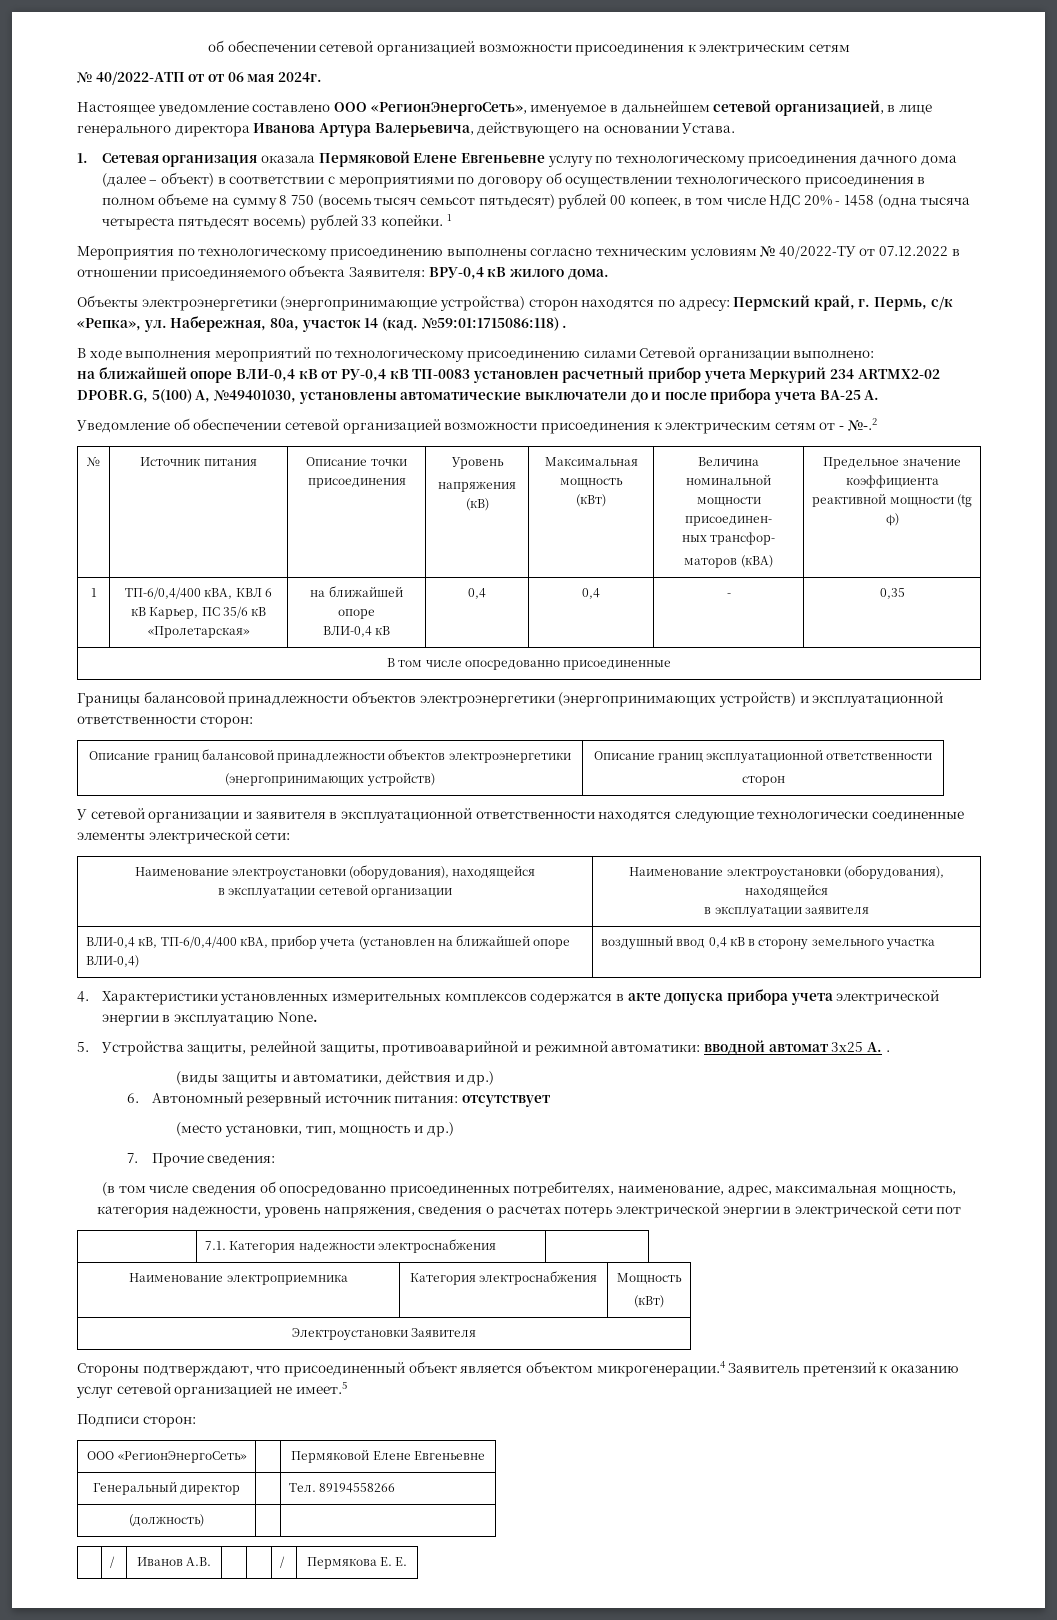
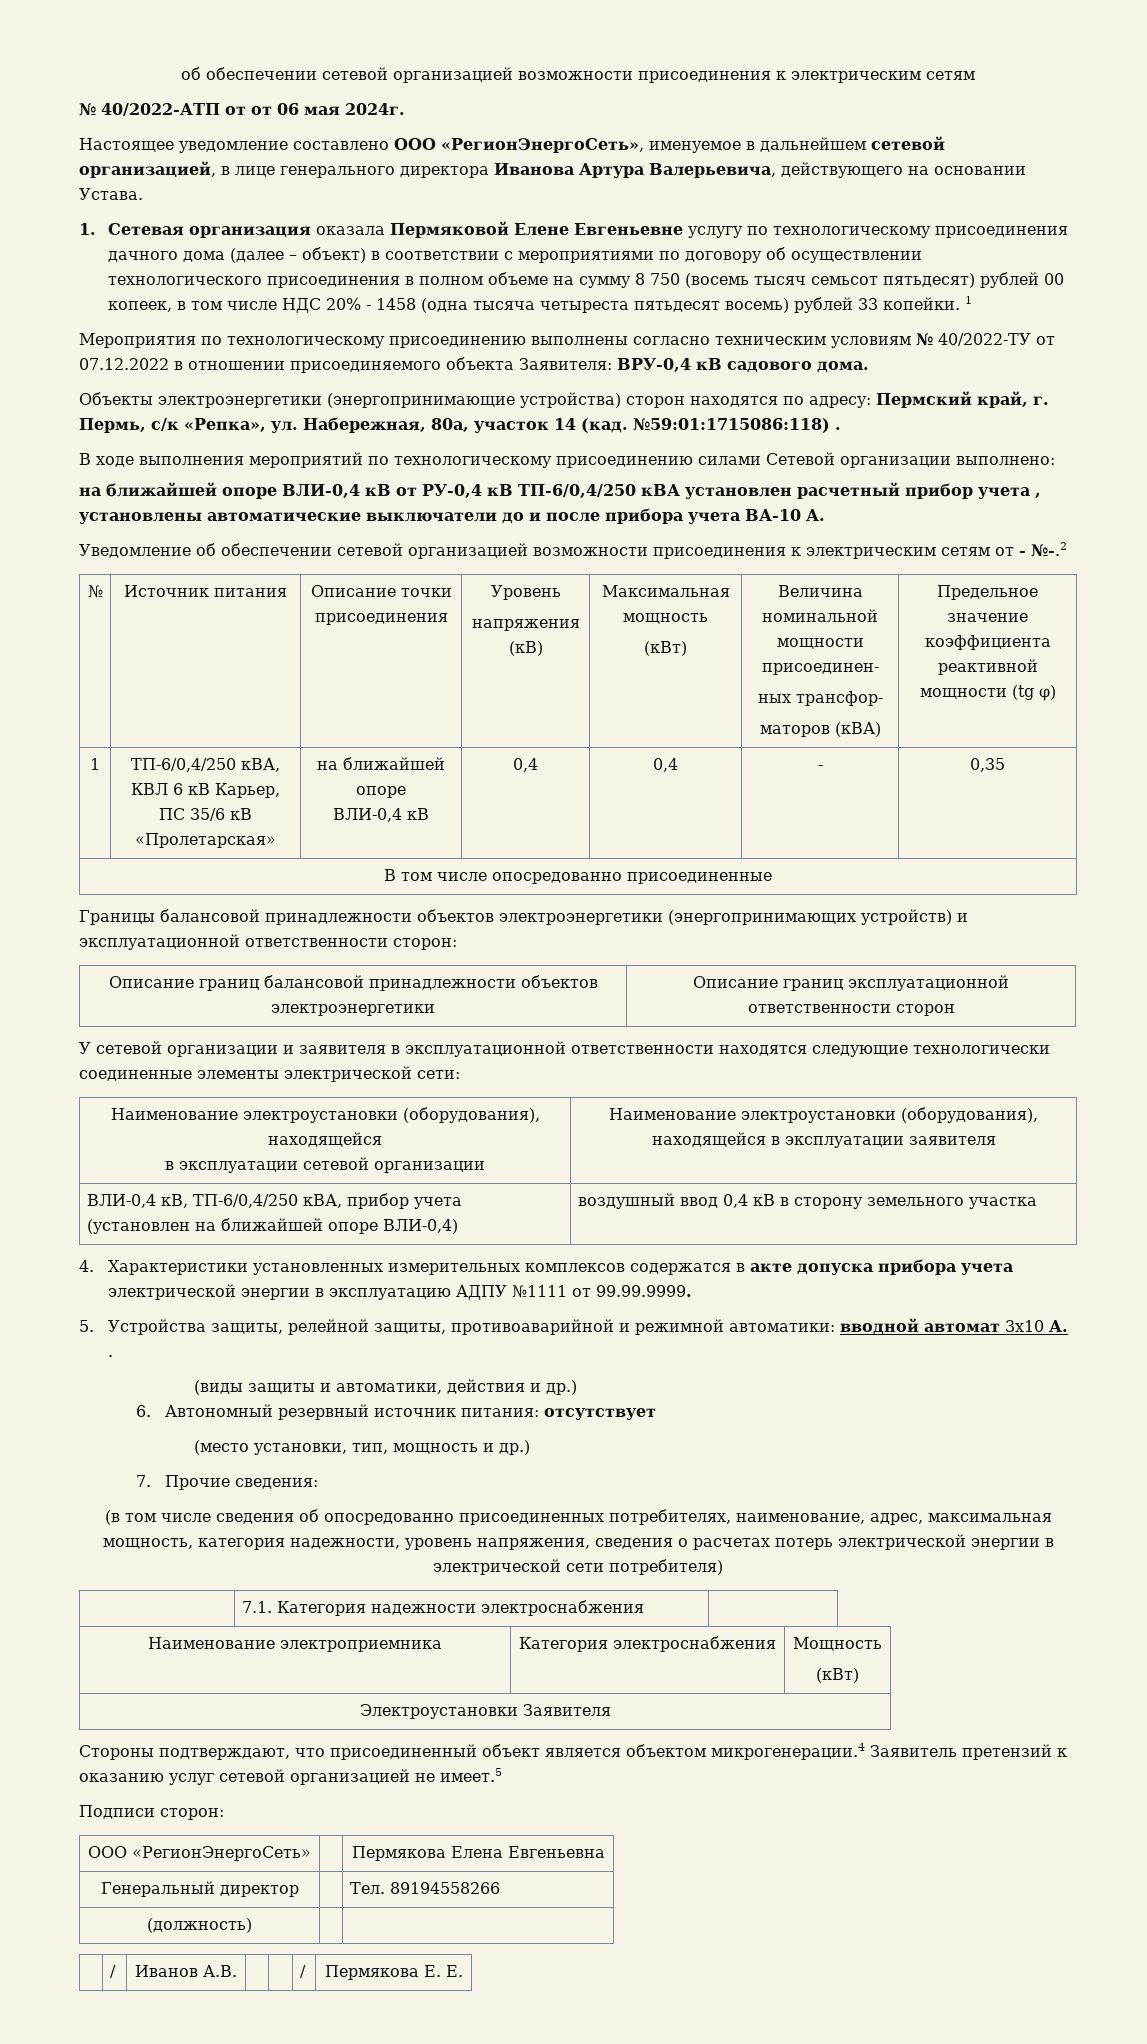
[509,269,564,277] жилого -> [727,361,812,373] садового
[412,369,471,379] ТП-0083 -> [518,484,680,498] ТП-6/0,4/250 кВА
[749,367,940,383] [77,389,296,403] Меркурий 234 ARTMX2-02 DPOBR.G, 5(100) А, №49401030, -> [1035,493,1041,498] ,
[819,390,861,400] ВА-25 -> [745,509,801,521] ВА-10
[125,587,202,599] ТП-6/0,4/400 -> [131,758,236,772] ТП-6/0,4/250
[225,773,435,787] // (энергопринимающих устройств) -> (435, 1010) none
(933, 756) // -> (891, 1008) none
(828, 891) // -> (766, 1139) none
[160,936,237,948] ТП-6/0,4/400 -> [192,1194,298,1208] ТП-6/0,4/250
[277,1012,318,1022] None. -> [455,1285,692,1300] АДПУ №1111 от 99.99.9999.
[831,1042,864,1052] 3х25 -> [1004,1320,1044,1332] 3х10
[936,1206,962,1214] пот -> [609,1559,723,1575] потребителя)
[291,1450,485,1463] Пермяковой Елене Евгеньевне -> [351,1846,605,1861] Пермякова Елена Евгеньевна

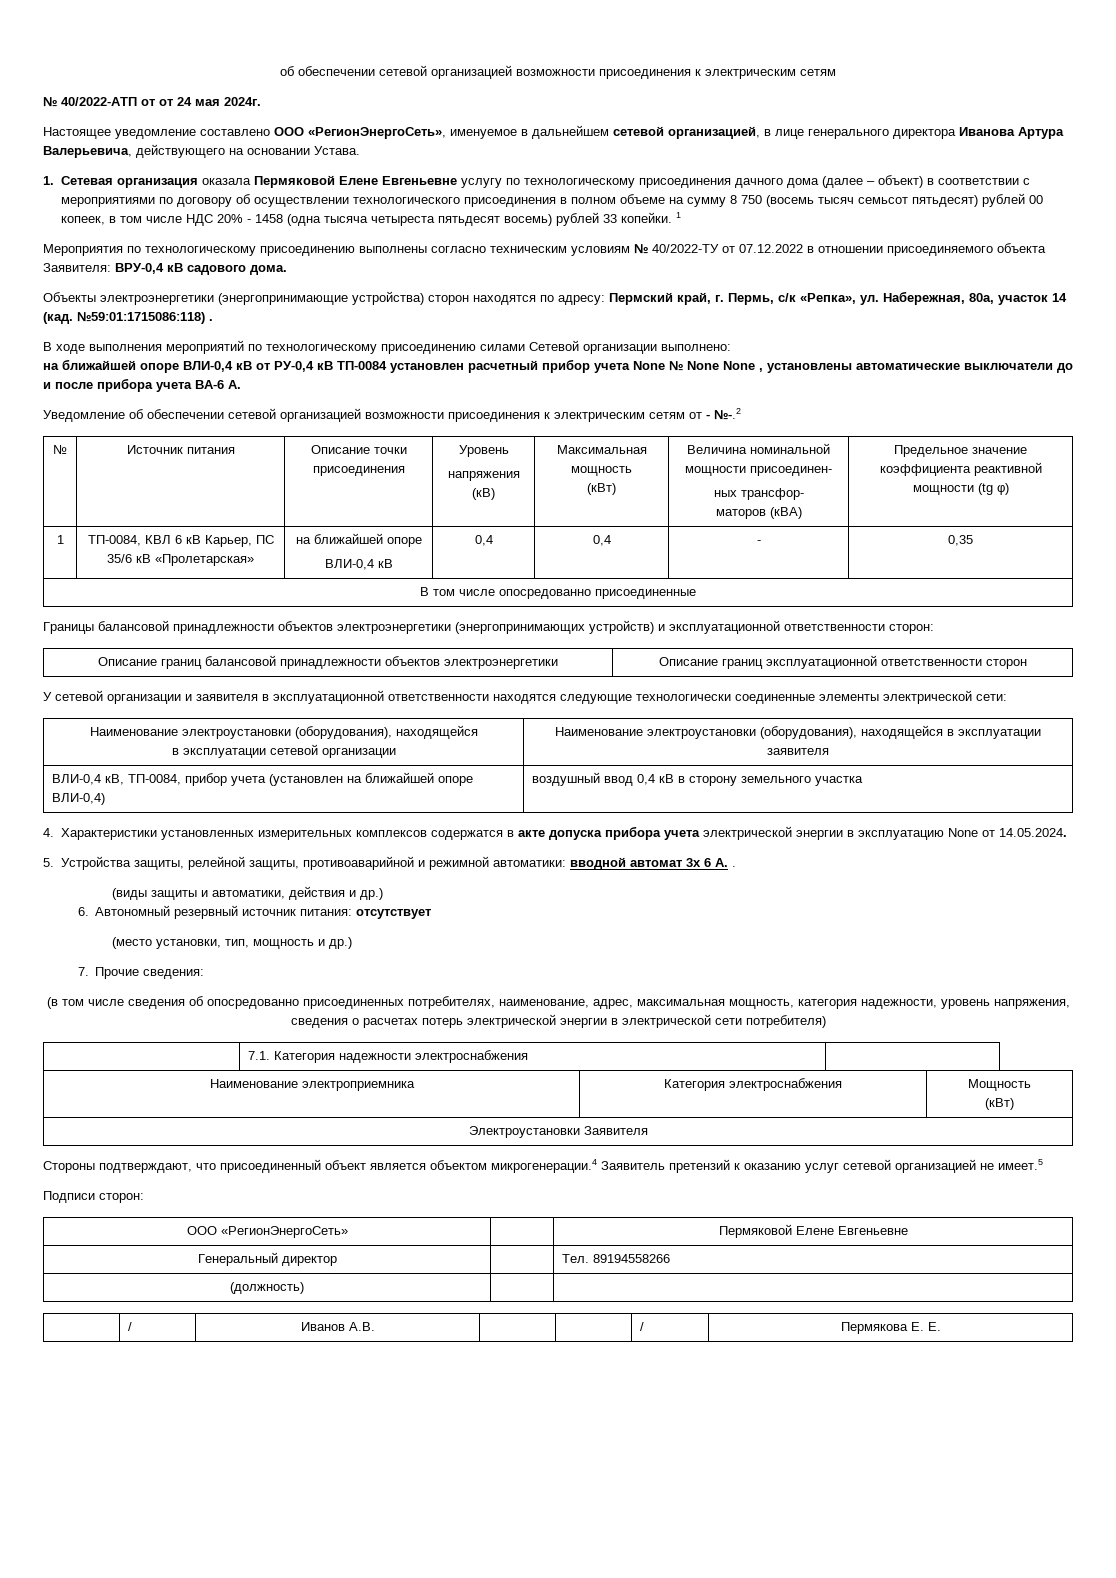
[277,103,299,115] 06 -> [177,97,192,106] 24
[518,484,680,498] ТП-6/0,4/250 кВА -> [337,361,387,370] ТП-0084
(1030, 493) none -> [633,361,755,371] None № None None
[745,509,801,521] ВА-10 -> [195,380,224,389] ВА-6
[131,758,280,772] ТП-6/0,4/250 кВА, -> [87,535,141,546] ТП-0084,
[192,1194,342,1208] ТП-6/0,4/250 кВА, -> [128,774,182,785] ТП-0084,
[455,1285,692,1300] АДПУ №1111 от 99.99.9999. -> [947,828,1067,837] None от 14.05.2024.
[1004,1320,1044,1332] 3х10 -> [685,858,711,867] 3х 6
[351,1846,605,1861] Пермякова Елена Евгеньевна -> [718,1224,908,1238] Пермяковой Елене Евгеньевне

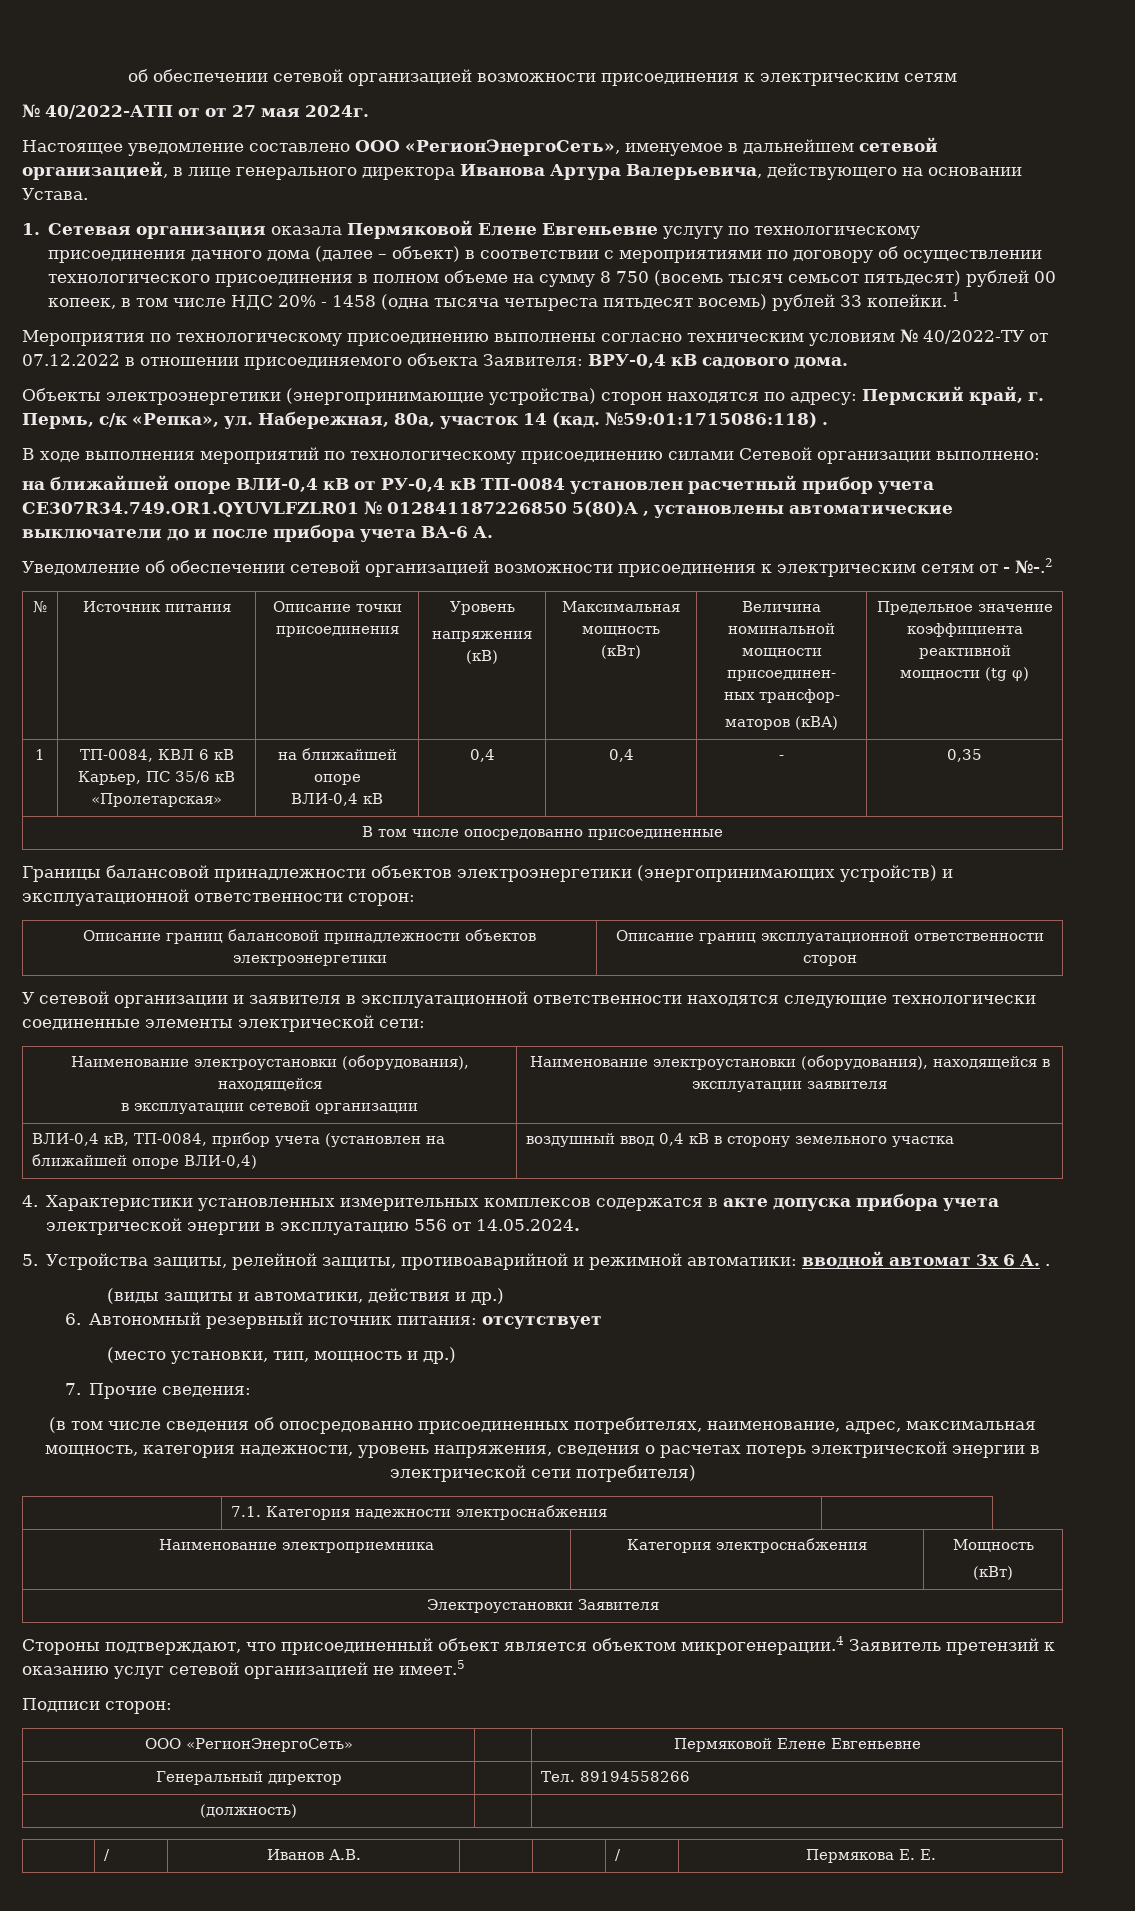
[177,97,192,106] 24 -> [232,105,256,117] 27
[633,361,755,371] None № None None -> [22,501,638,517] CE307R34.749.OR1.QYUVLFZLR01 № 012841187226850 5(80)А
[857,828,978,840] эксплуатацию None -> [280,1219,448,1235] эксплуатацию 556

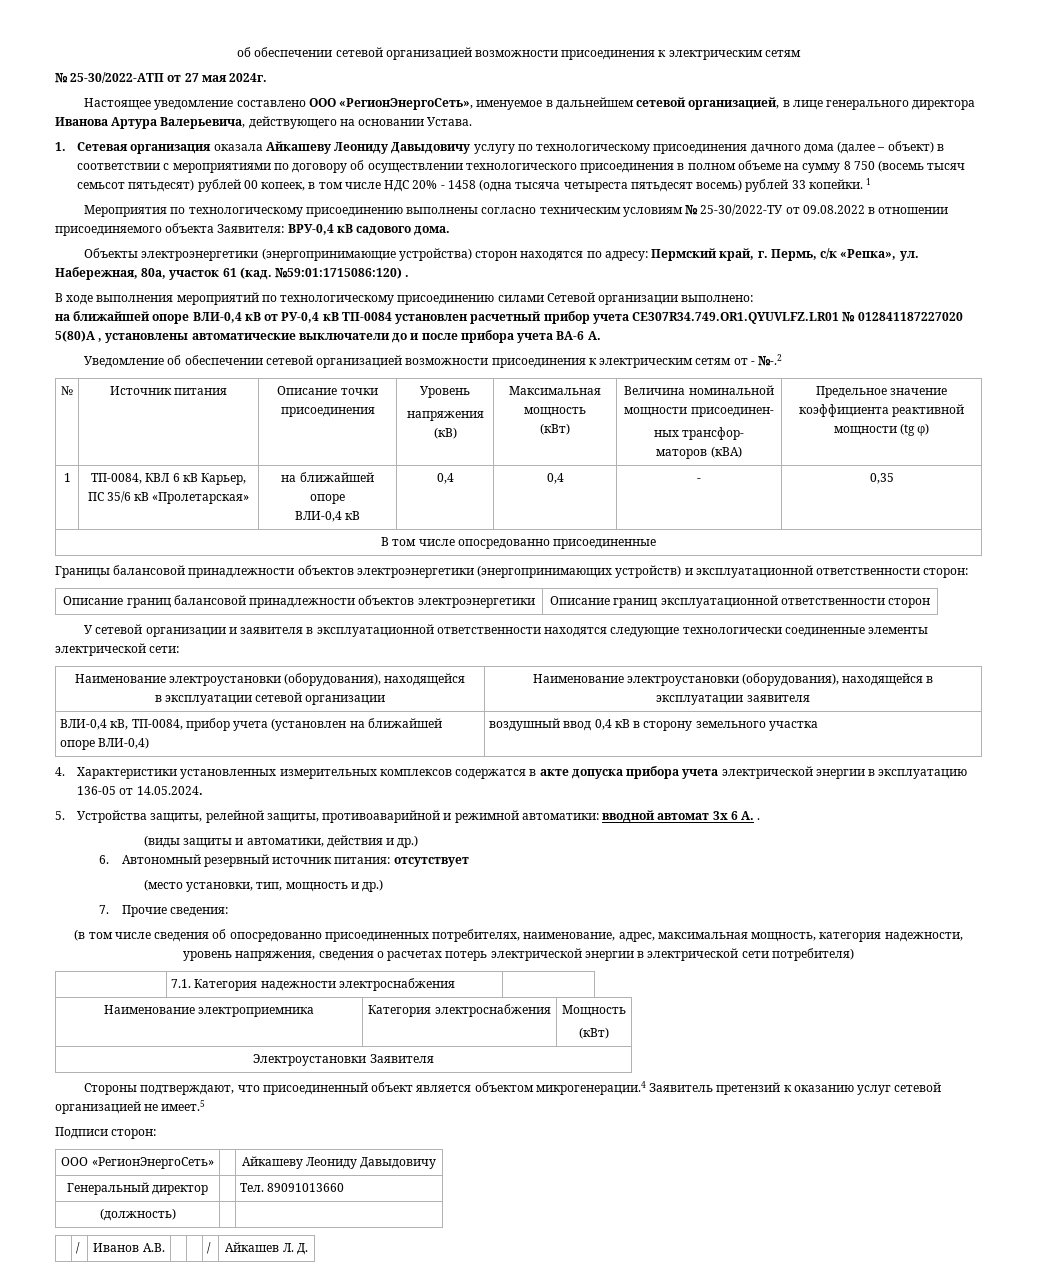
[45,105,200,119] 40/2022-АТП от -> [70,72,165,83] 25-30/2022-АТП
[347,220,659,239] Пермяковой Елене Евгеньевне -> [265,141,471,154] Айкашеву Леониду Давыдовичу
[923,330,1048,344] [22,354,120,366] 40/2022-ТУ от 07.12.2022 -> [700,204,865,216] 25-30/2022-ТУ от 09.08.2022
[523,412,817,428] 14 (кад. №59:01:1715086:118) -> [222,267,403,280] 61 (кад. №59:01:1715086:120)
[22,501,567,517] CE307R34.749.OR1.QYUVLFZLR01 № 012841187226850 -> [632,311,963,324] СЕ307R34.749.OR1.QYUVLFZ.LR01 № 012841187227020
[414,1219,448,1231] 556 -> [77,786,117,795] 136-05
[673,1738,921,1752] Пермяковой Елене Евгеньевне -> [241,1156,437,1169] Айкашеву Леониду Давыдовичу
[580,1771,691,1782] 89194558266 -> [267,1183,345,1192] 89091013660
[805,1849,936,1863] Пермякова Е. Е. -> [225,1242,308,1255] Айкашев Л. Д.

